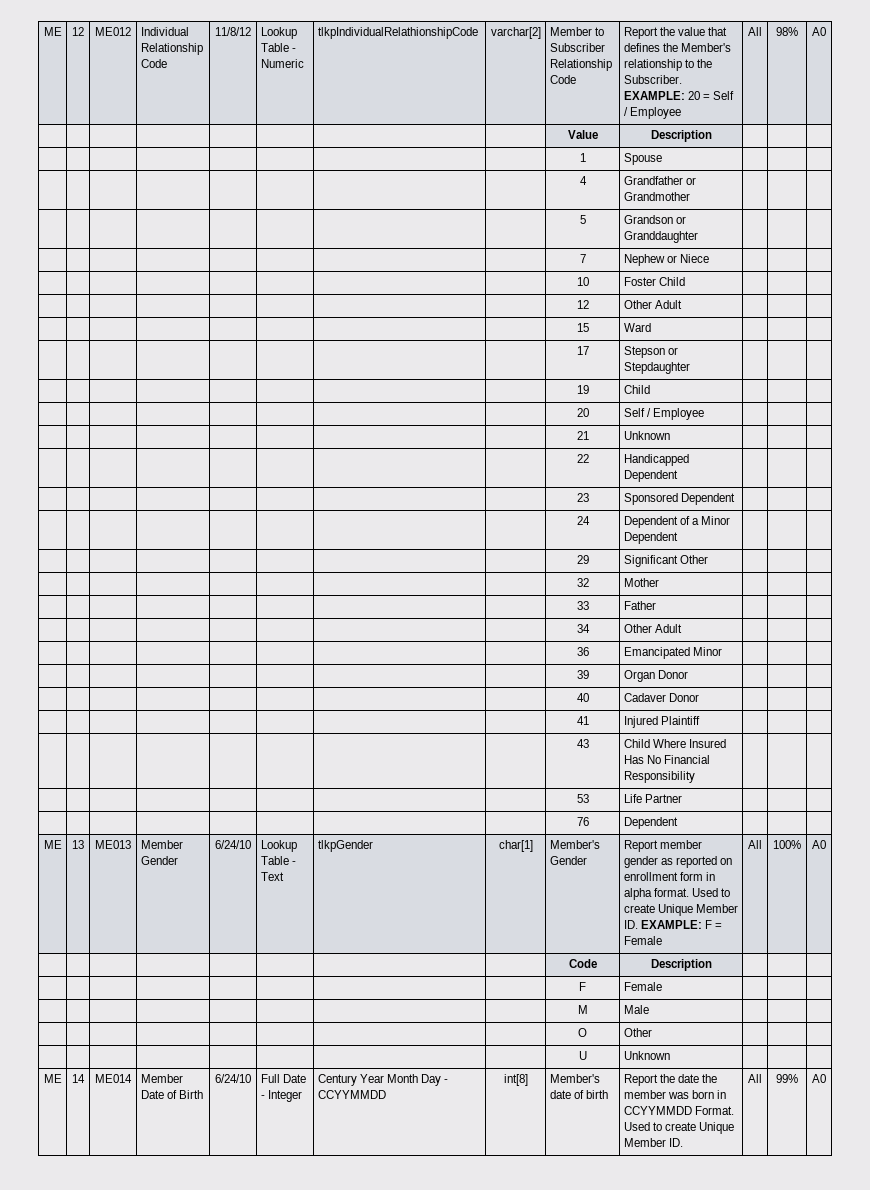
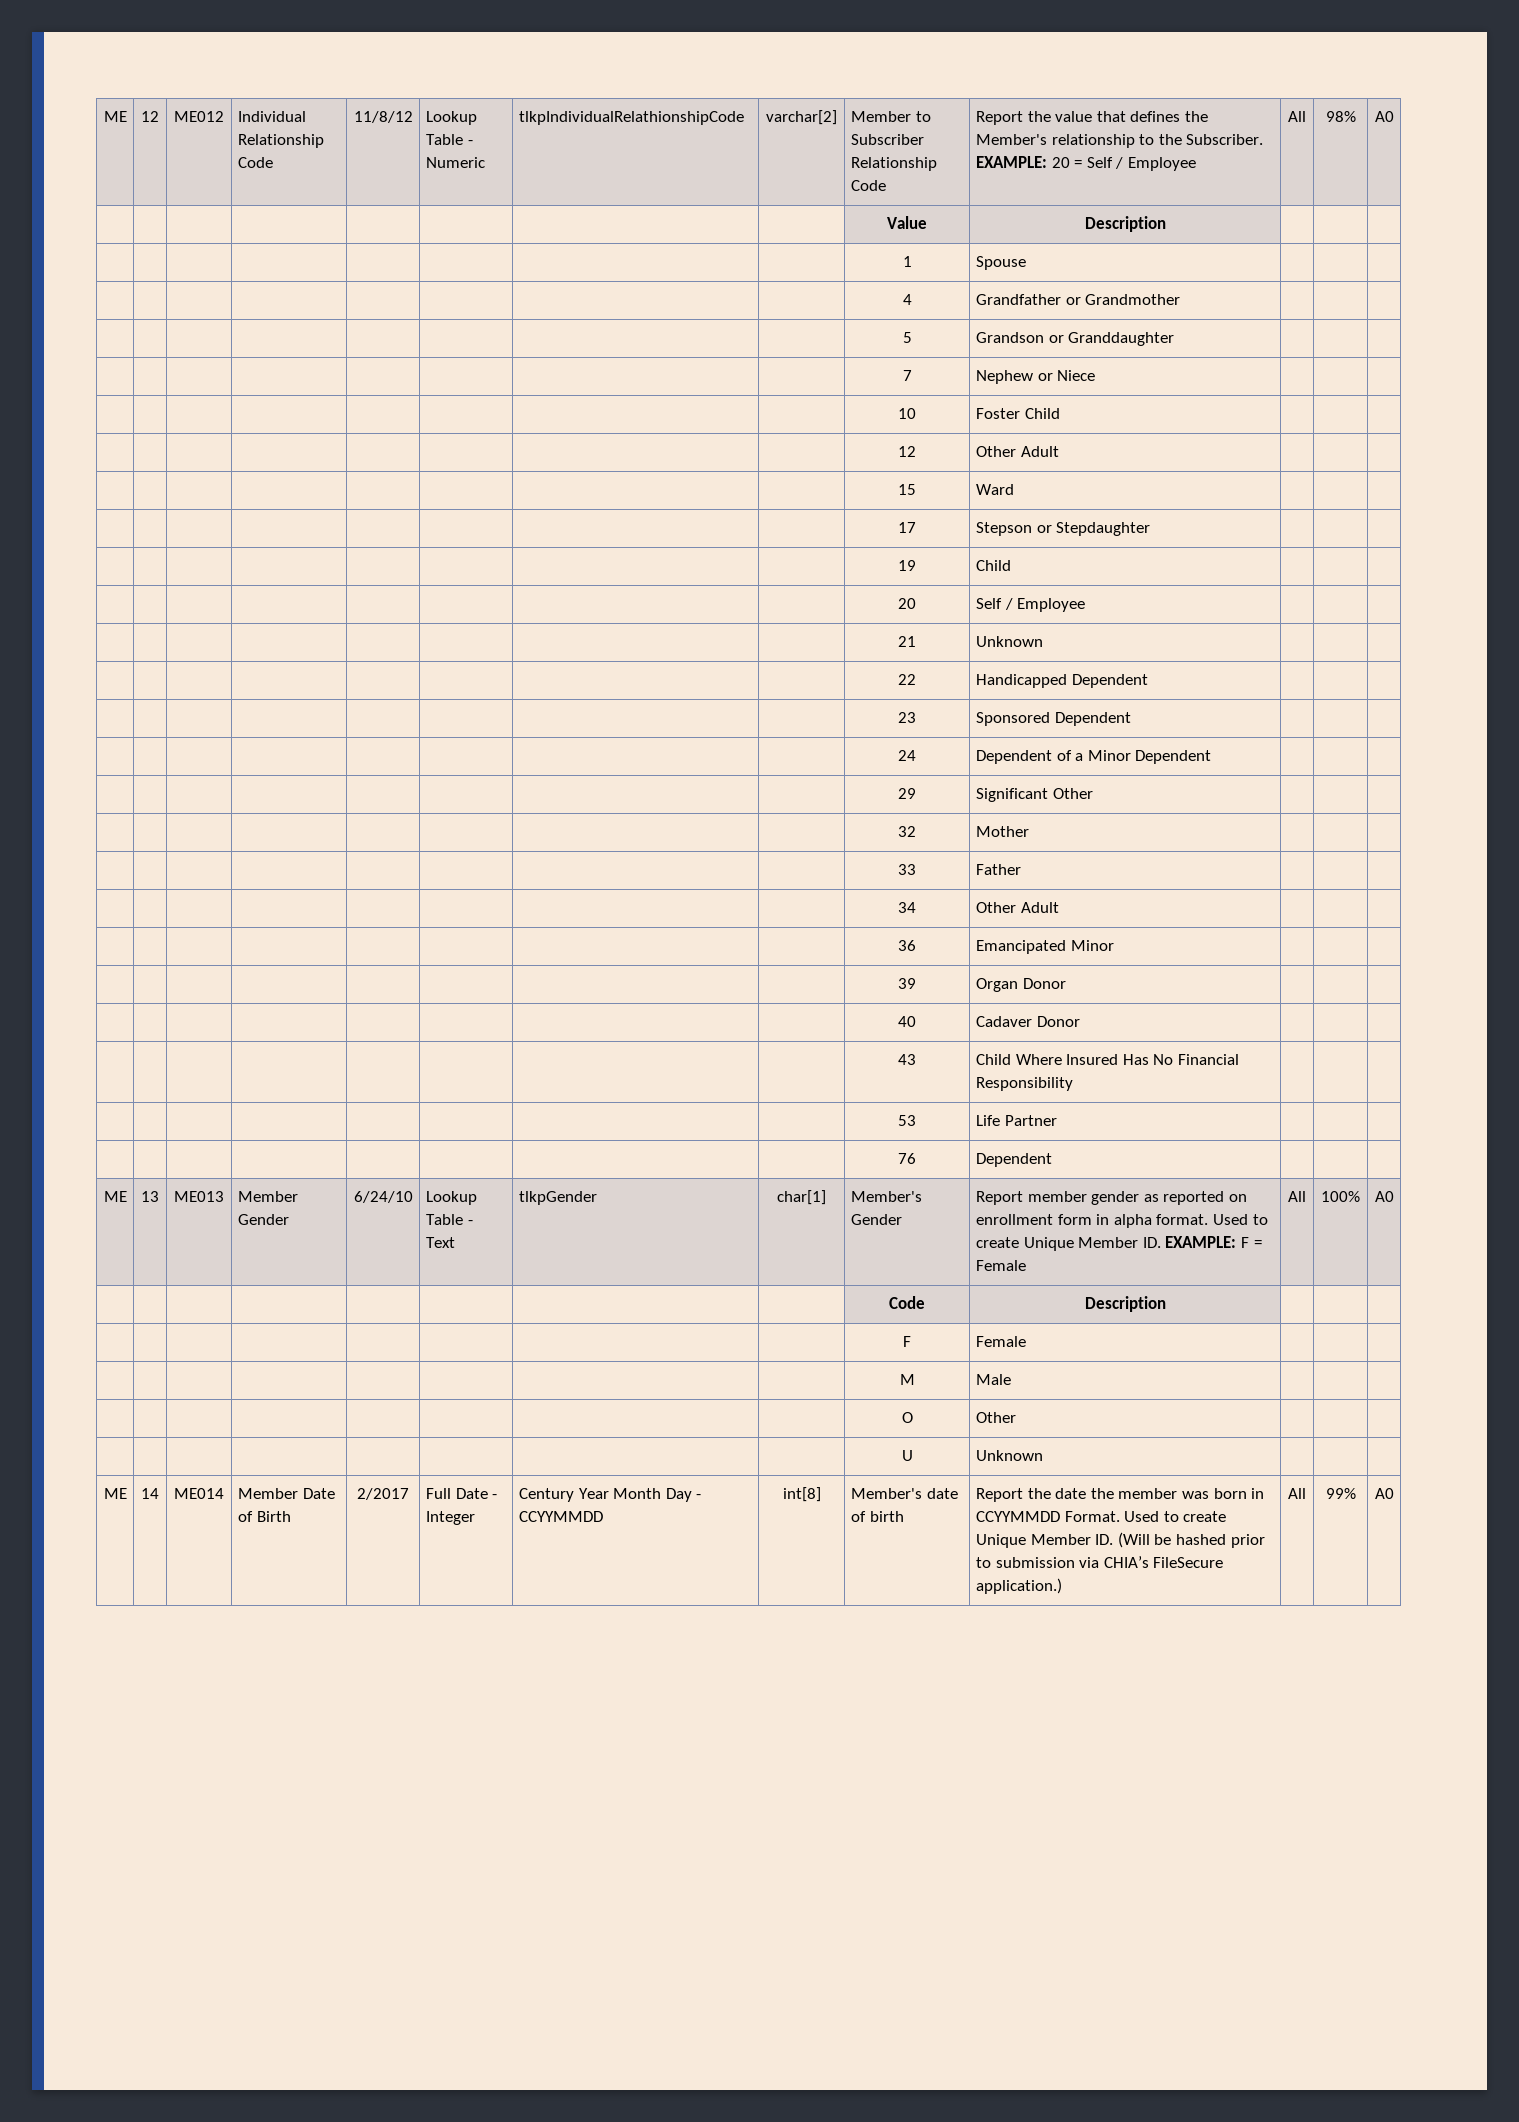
[576,716,589,725] [623,716,700,728] // | | | | | | | | 41 | Injured Plaintiff | | | -> (1080, 1021) none
[215,1074,251,1083] 6/24/10 -> [357,1488,409,1500] 2/2017
(683, 1142) none -> [1117,1532,1265,1548] [975,1556,1224,1568] [975,1578,1062,1594] (Will be hashed prior to submission via CHIA’s FileSecure application.)

